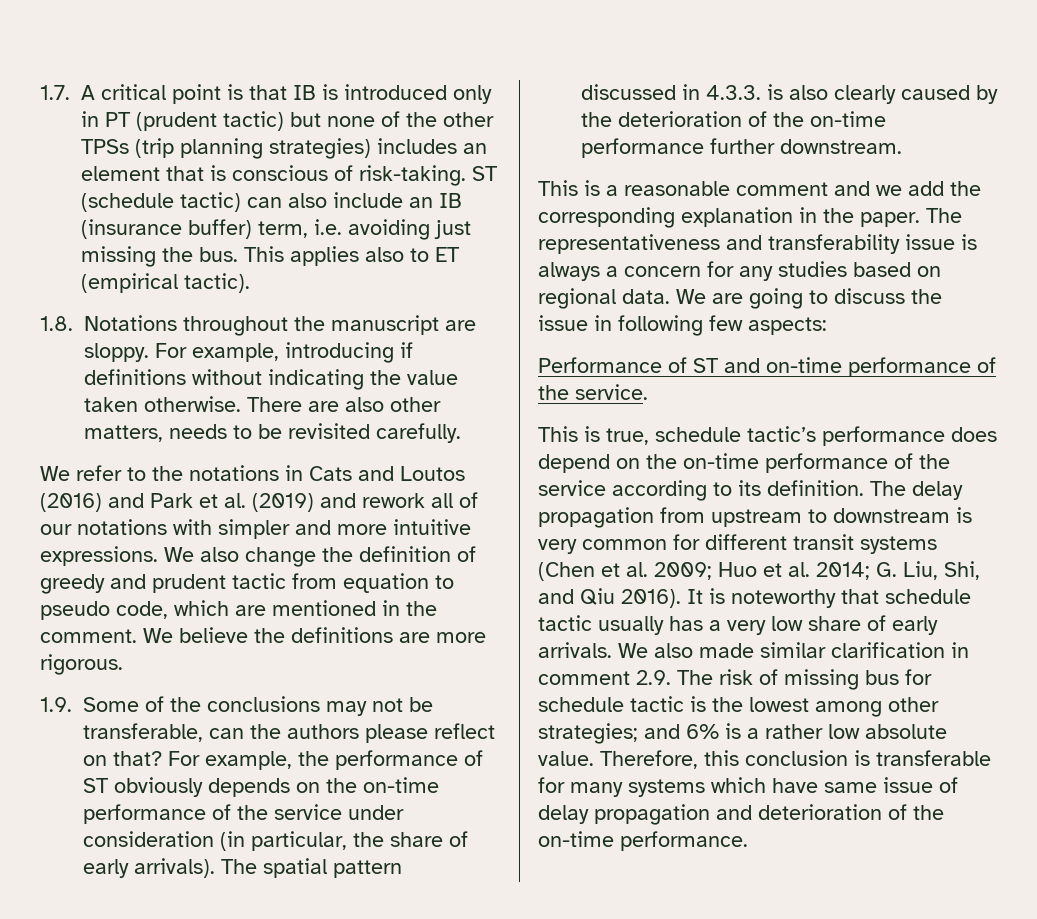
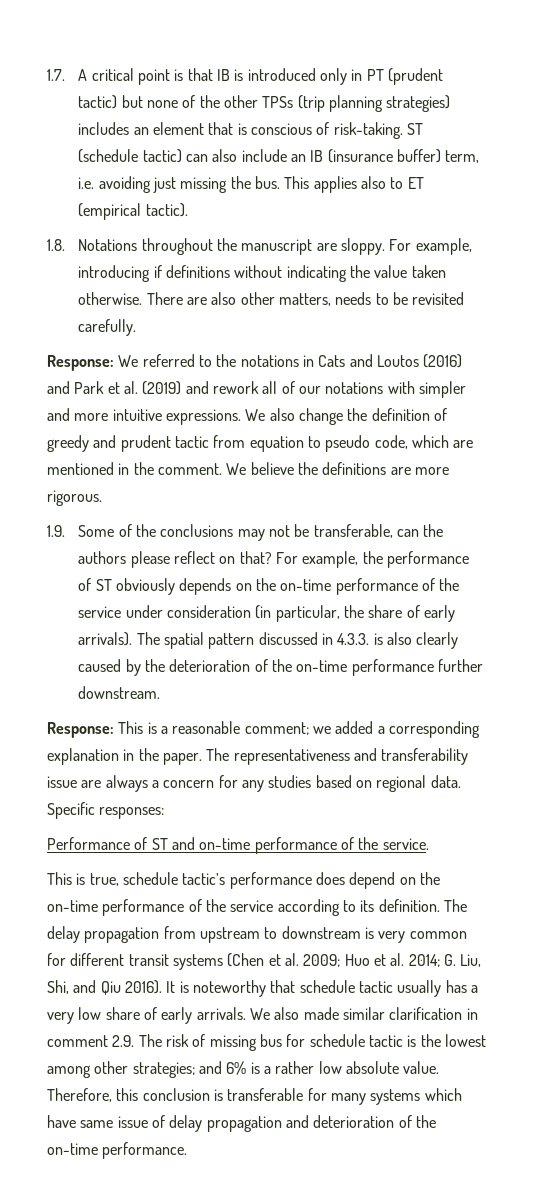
[40,465,122,481] We refer -> [47,354,195,371] Response: We referred
(902, 146) none -> [47,722,114,738] Response:
[736,181,981,196] comment and we add the -> [244,721,385,735] comment; we added a
[961,234,977,250] is -> [81,780,102,788] are
[676,288,942,309] [538,315,827,336] We are going to discuss the issue in following few aspects: -> [47,802,165,819] Specific responses:

